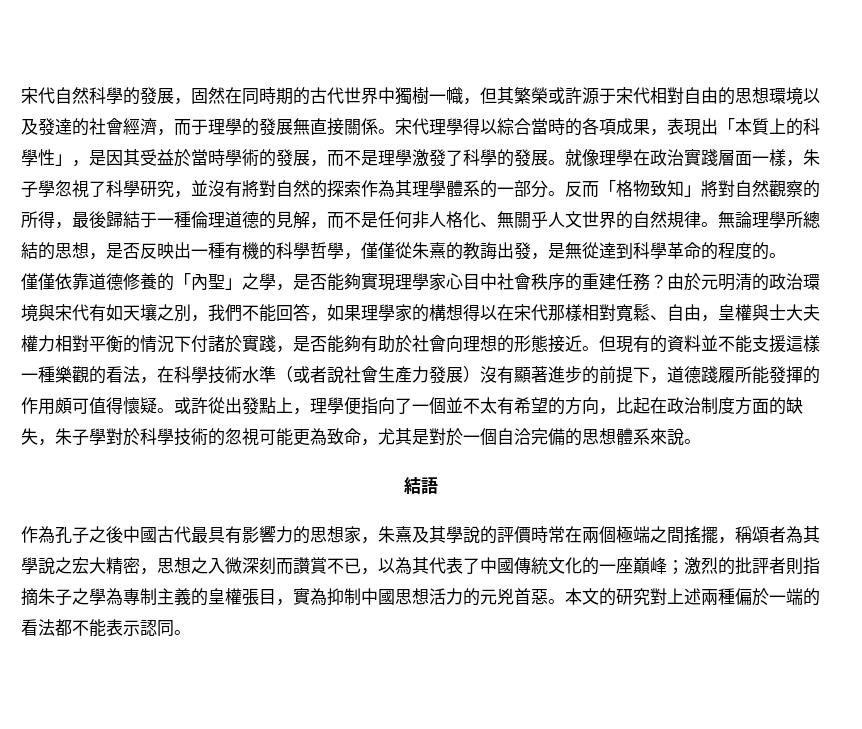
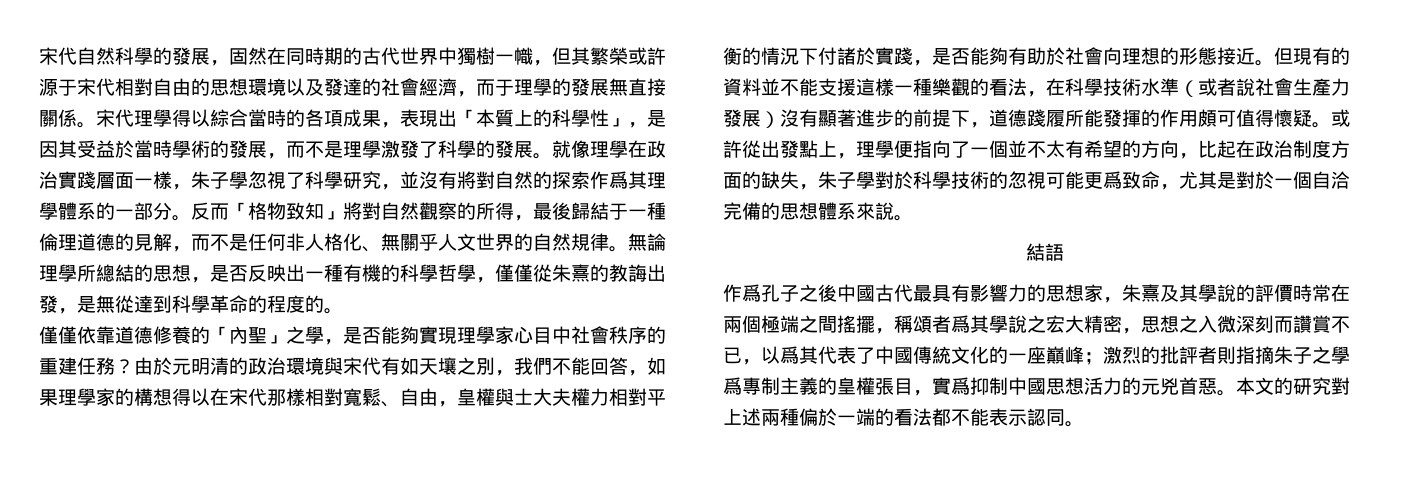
[378,180,395,198] 為 -> [609,171,628,189] 爲
[310,428,327,446] 為 -> [1103,171,1122,189] 爲
[38,526,55,544] 為 -> [742,284,761,302] 爲
[786,526,803,544] 為 -> [951,315,970,333] 爲
[395,557,412,575] 為 -> [780,346,799,364] 爲
[106,588,123,606] 為 -> [723,377,742,395] 爲
[310,588,327,606] 為 -> [951,377,970,395] 爲

